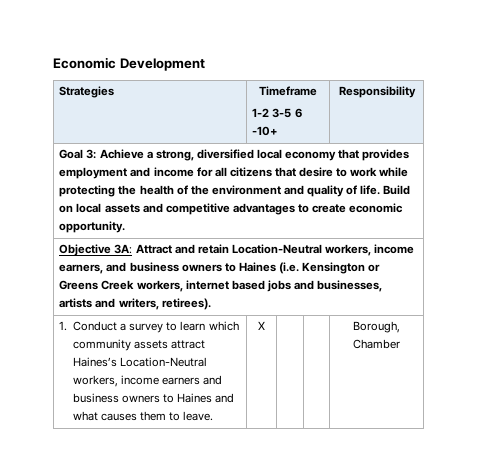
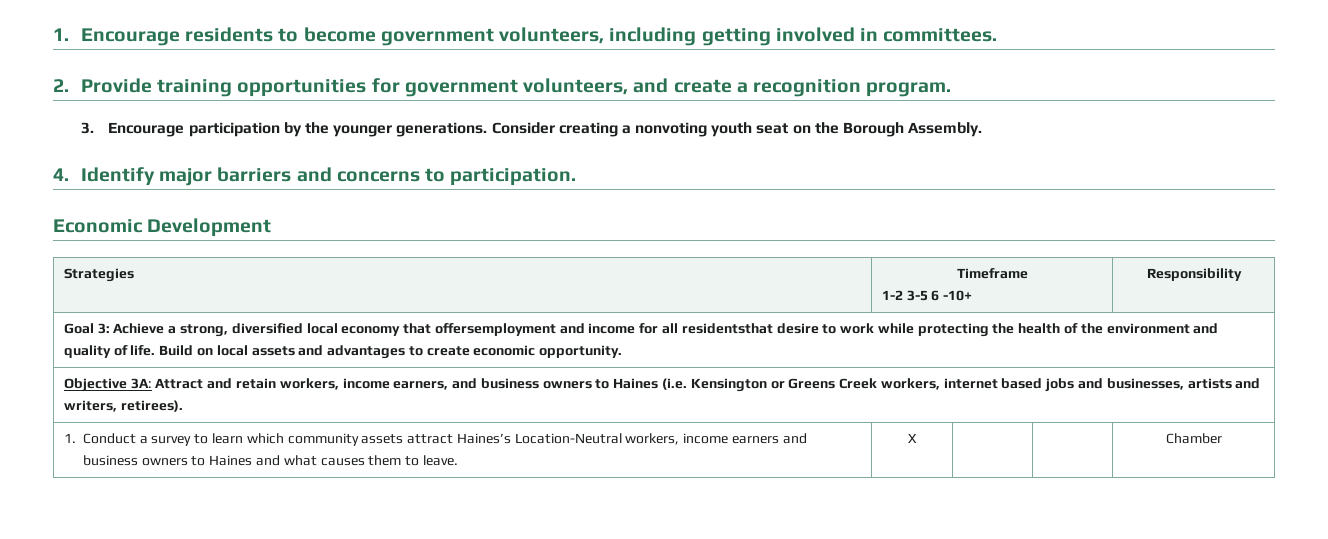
(53, 63) none -> [53,27,998,46] [53,78,952,97] [80,122,983,137] [53,167,577,186] 1. Encourage residents to become government volunteers, including getting involved in committees. // 2. Provide training opportunities for government volunteers, and create a recognition program. // 3. Encourage participation by the younger generations. Consider creating a nonvoting youth seat on the Borough Assembly. // 4. Identify major barriers and concerns to participation. //
[362,149,410,161] [59,167,128,179] provides employment -> [434,323,556,336] offersemployment
[229,167,296,177] citizens that -> [681,323,773,334] residentsthat
[165,203,230,215] competitive -> (324, 350) none
[231,244,322,254] Location-Neutral -> (277, 383) none
[353,321,400,333] Borough, -> (917, 438) none

